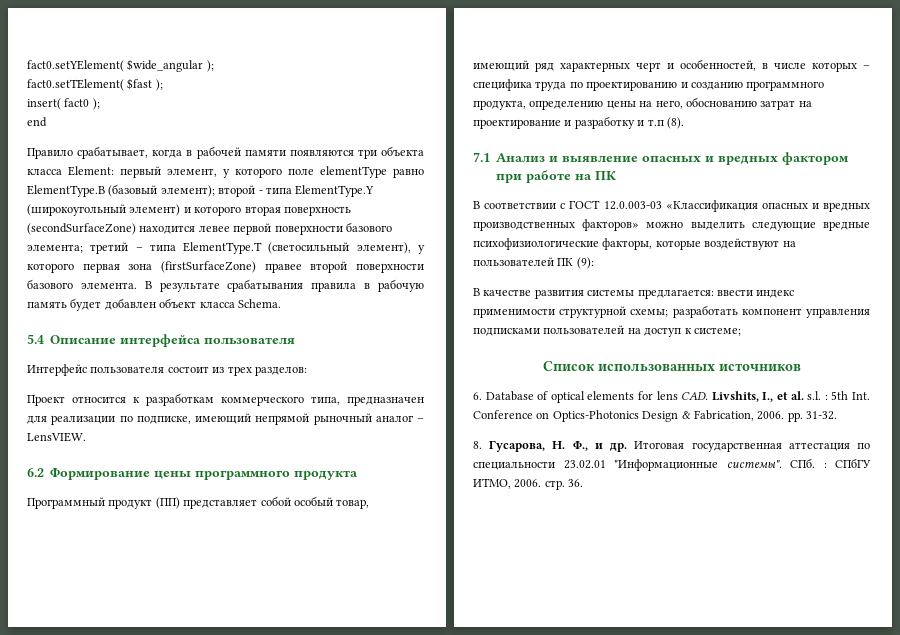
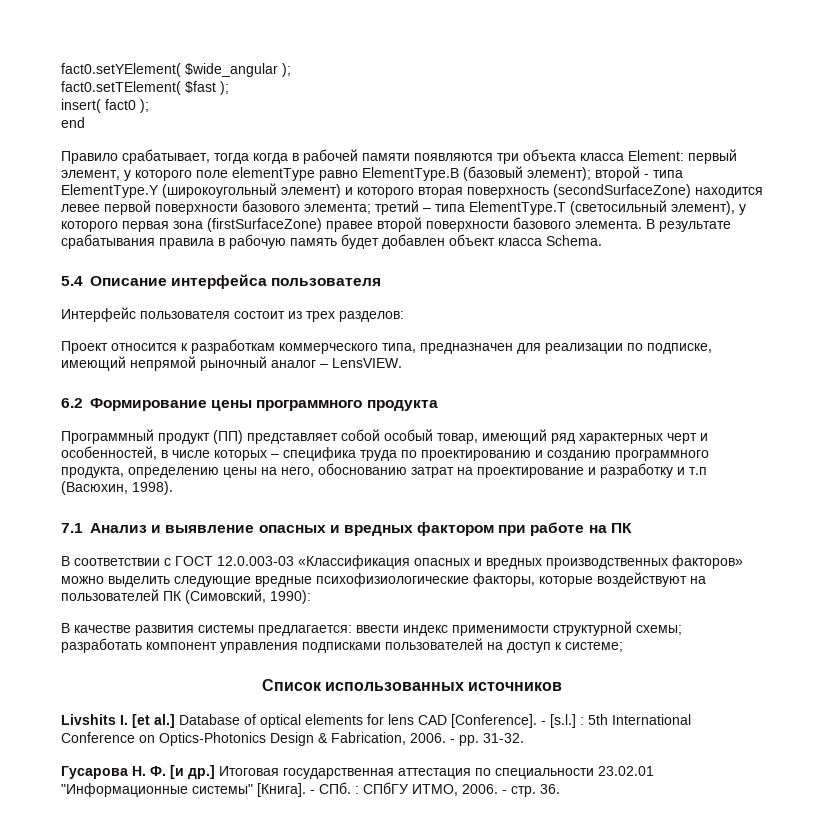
(149, 152) none -> [214,153,249,164] тогда
[666,117,684,129] (8). -> [61,481,173,495] (Васюхин, 1998).
[576,257,594,269] (9): -> [185,589,311,604] (Симовский, 1990):
[473,392,482,400] 6. -> [61,714,175,728] Livshits I. [et al.]
[681,391,822,402] CAD. Livshits, I., et al. s.l. -> [418,714,576,728] CAD [Conference]. - [s.l.]
[852,392,871,400] Int. -> [612,714,691,725] International
(785, 415) none -> [450,739,455,743] -
[473,440,628,452] 8. Гусарова, Н. Ф., и др. -> [61,765,215,779] Гусарова Н. Ф. [и др.]
[726,460,782,468] системы". -> [192,783,315,797] системы" [Книга]. -
(542, 483) none -> [502,790,507,794] -

